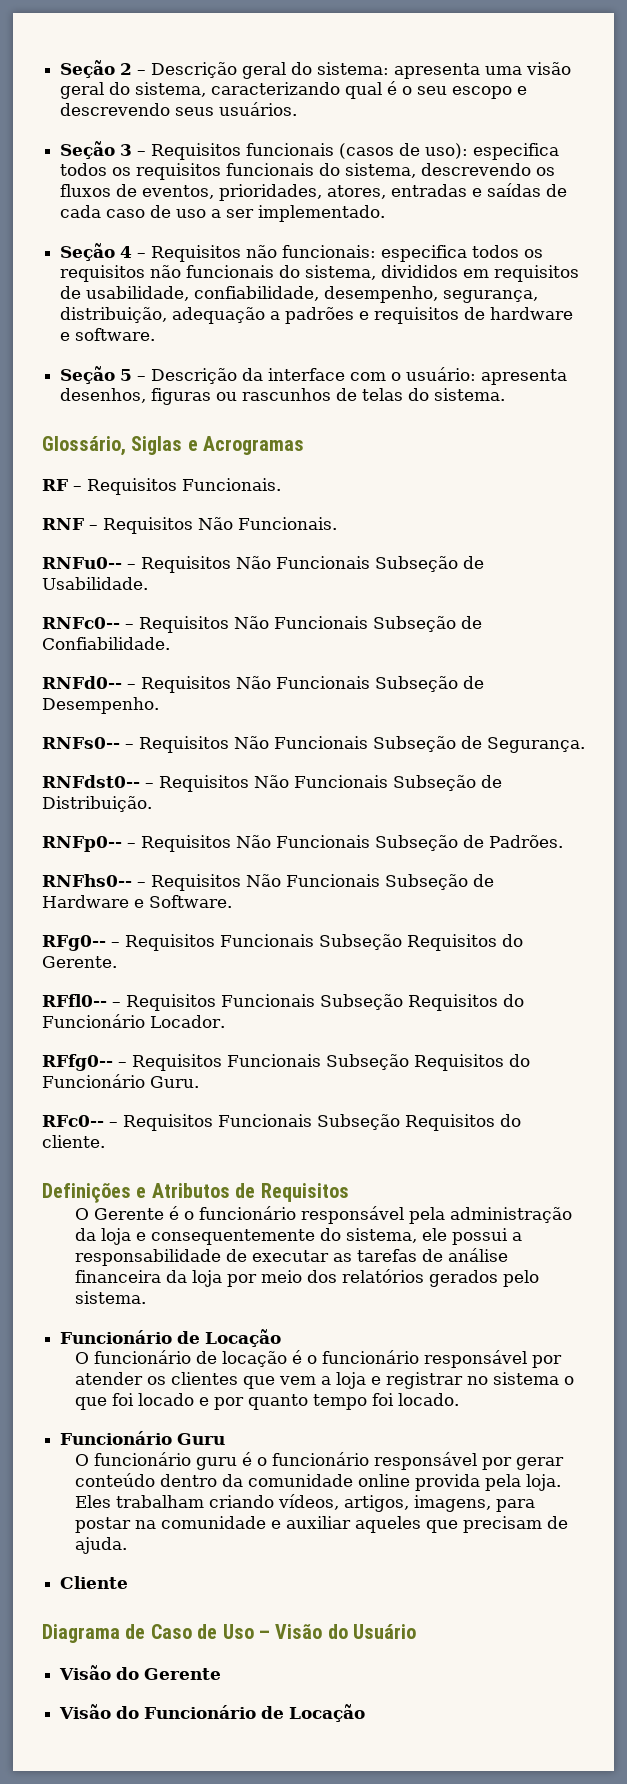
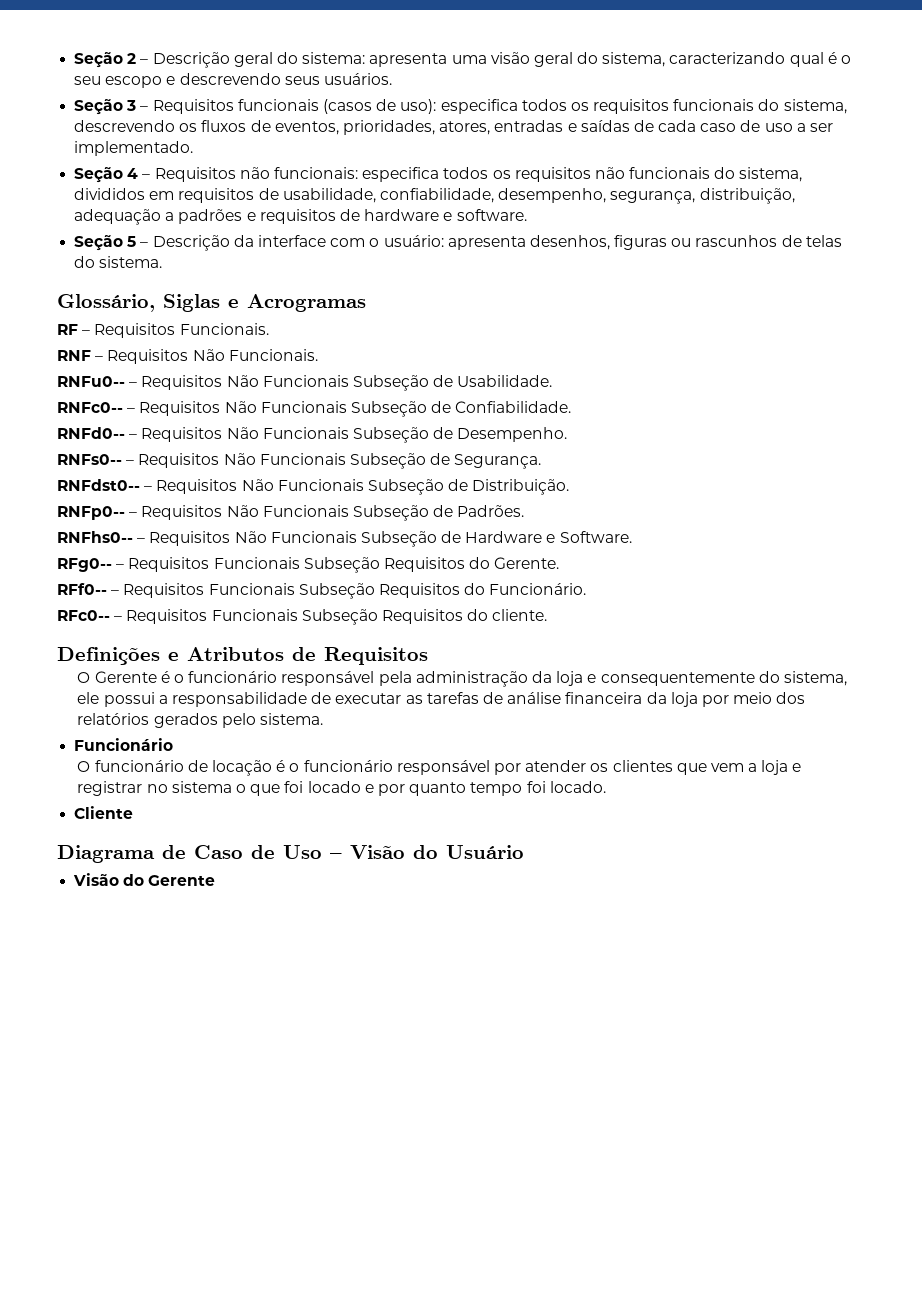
[42,994,524,1011] [42,1014,225,1028] [42,1054,530,1071] [42,1074,199,1088] RFfl0-- – Requisitos Funcionais Subseção Requisitos do Funcionário Locador. // RFfg0-- – Requisitos Funcionais Subseção Requisitos do Funcionário Guru. -> [57,583,587,599] RFf0-- – Requisitos Funcionais Subseção Requisitos do Funcionário.
[177,1329,282,1347] de Locação -> (174, 744) none
[60,1431,226,1445] [74,1452,564,1470] [74,1473,561,1491] [74,1494,535,1512] [74,1516,568,1533] [74,1537,127,1554] // Funcionário Guru // O funcionário guru é o funcionário responsável por gerar conteúdo dentro da comunidade online provida pela loja. Eles trabalham criando vídeos, artigos, imagens, para postar na comunidade e auxiliar aqueles que precisam de ajuda. -> (606, 787) none
[59,1704,366,1722] // Visão do Funcionário de Locação -> (216, 880) none

